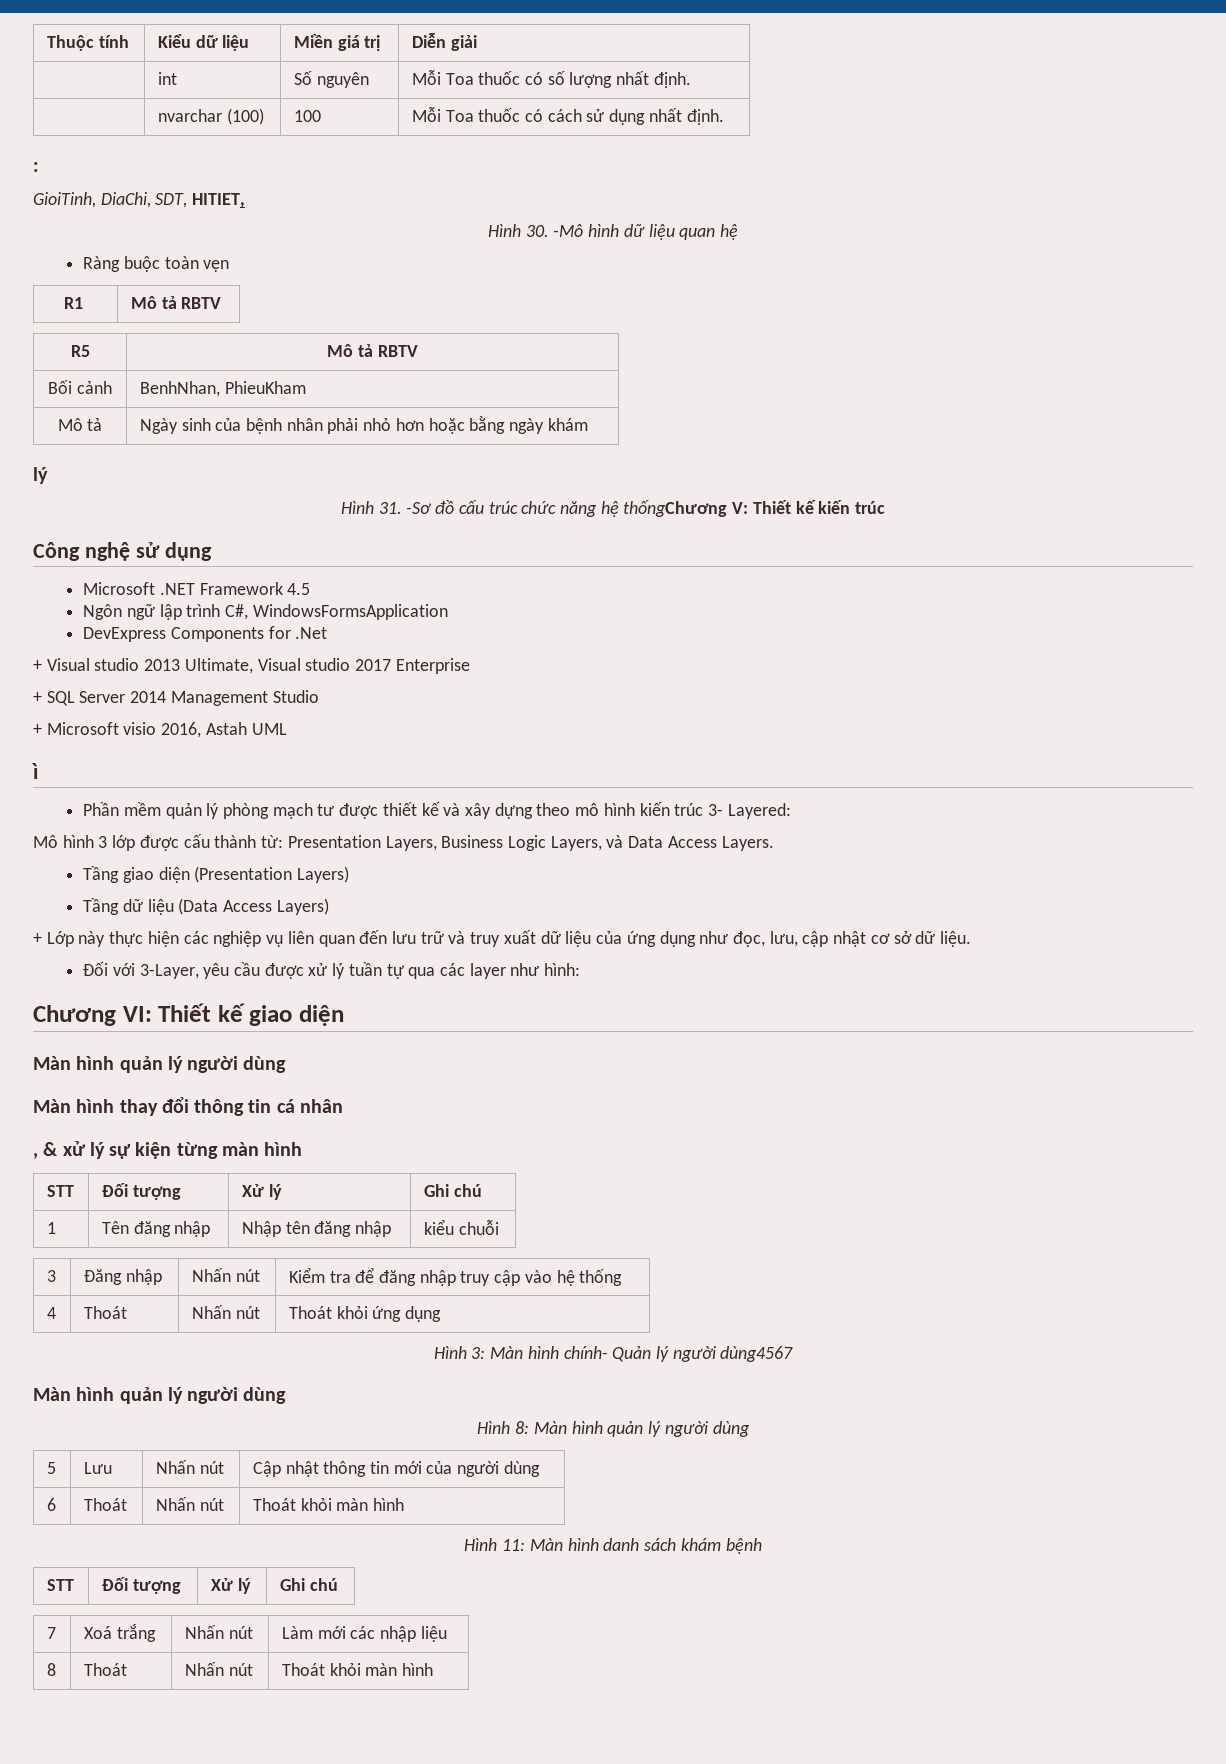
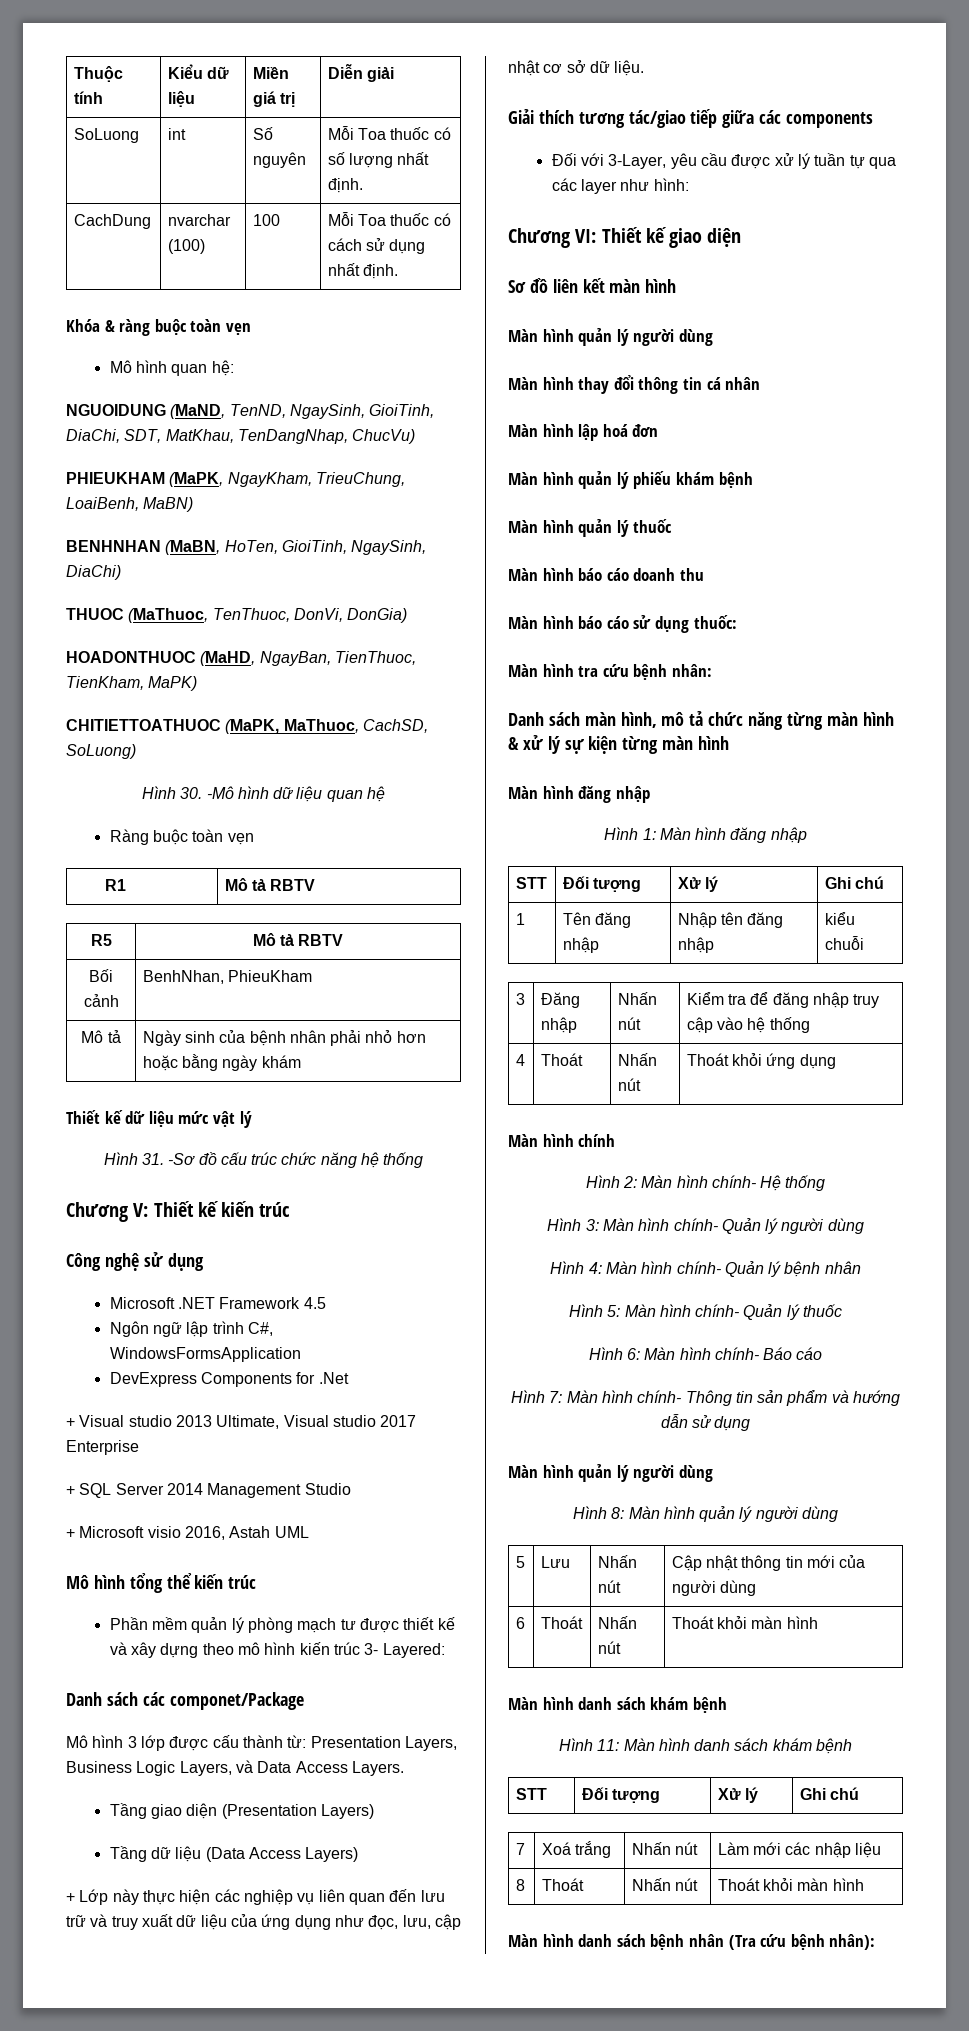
(477, 43) none -> [73,128,139,143] SoLuong
(691, 80) none -> [73,214,151,229] CachDung
[33,162,39,172] [33,192,246,208] : // GioiTinh, DiaChi, SDT, HITIET, -> [66,319,251,336] [109,360,234,376] [66,404,435,419] [66,429,416,444] [66,472,405,487] [66,497,194,512] [66,540,427,555] [66,565,121,580] [66,608,408,623] [66,651,416,666] [66,676,198,691] [66,719,428,734] [66,744,136,759] Khóa & ràng buộc toàn vẹn // Mô hình quan hệ: // NGUOIDUNG (MaND, TenND, NgaySinh, GioiTinh, DiaChi, SDT, MatKhau, TenDangNhap, ChucVu) // PHIEUKHAM (MaPK, NgayKham, TrieuChung, LoaiBenh, MaBN) // BENHNHAN (MaBN, HoTen, GioiTinh, NgaySinh, DiaChi) // THUOC (MaThuoc, TenThuoc, DonVi, DonGia) // HOADONTHUOC (MaHD, NgayBan, TienThuoc, TienKham, MaPK) // CHITIETTOATHUOC (MaPK, MaThuoc, CachSD, SoLuong)
(588, 424) none -> [66,1110,235,1127] Thiết kế dữ liệu mức vật
[623,500,728,517] thốngChương -> [383,1152,424,1168] [66,1202,128,1222] thống // Chương
[31,763,38,779] ì -> [66,1573,257,1593] Mô hình tổng thể kiến trúc
(791, 811) none -> [66,1692,304,1710] // Danh sách các componet/Package
(972, 939) none -> [508,109,874,128] // Giải thích tương tác/giao tiếp giữa các components
(345, 1015) none -> [508,278,677,293] // Sơ đồ liên kết màn hình
[33,1153,38,1159] , -> [508,424,659,441] [508,471,753,489] [508,519,673,537] [508,568,704,581] [508,615,737,633] [508,664,712,680] [508,711,894,730] Màn hình lập hoá đơn // Màn hình quản lý phiếu khám bệnh // Màn hình quản lý thuốc // Màn hình báo cáo doanh thu // Màn hình báo cáo sử dụng thuốc: // Màn hình tra cứu bệnh nhân: // Danh sách màn hình, mô tả chức năng từng màn hình
(303, 1149) none -> [508,786,650,803] [604,827,807,843] // Màn hình đăng nhập // Hình 1: Màn hình đăng nhập
(441, 1314) none -> [508,1134,616,1147] [585,1175,826,1191] // Màn hình chính // Hình 2: Màn hình chính- Hệ thống
[720,1346,794,1362] dùng4567 -> [827,1218,864,1234] [550,1261,861,1277] [568,1304,843,1320] [588,1347,823,1360] [510,1390,901,1406] [660,1414,751,1431] dùng // Hình 4: Màn hình chính- Quản lý bệnh nhân // Hình 5: Màn hình chính- Quản lý thuốc // Hình 6: Màn hình chính- Báo cáo // Hình 7: Màn hình chính- Thông tin sản phẩm và hướng dẫn sử dụng
(404, 1504) none -> [508,1697,727,1713] // Màn hình danh sách khám bệnh
(433, 1669) none -> [508,1934,876,1950] // Màn hình danh sách bệnh nhân (Tra cứu bệnh nhân):

